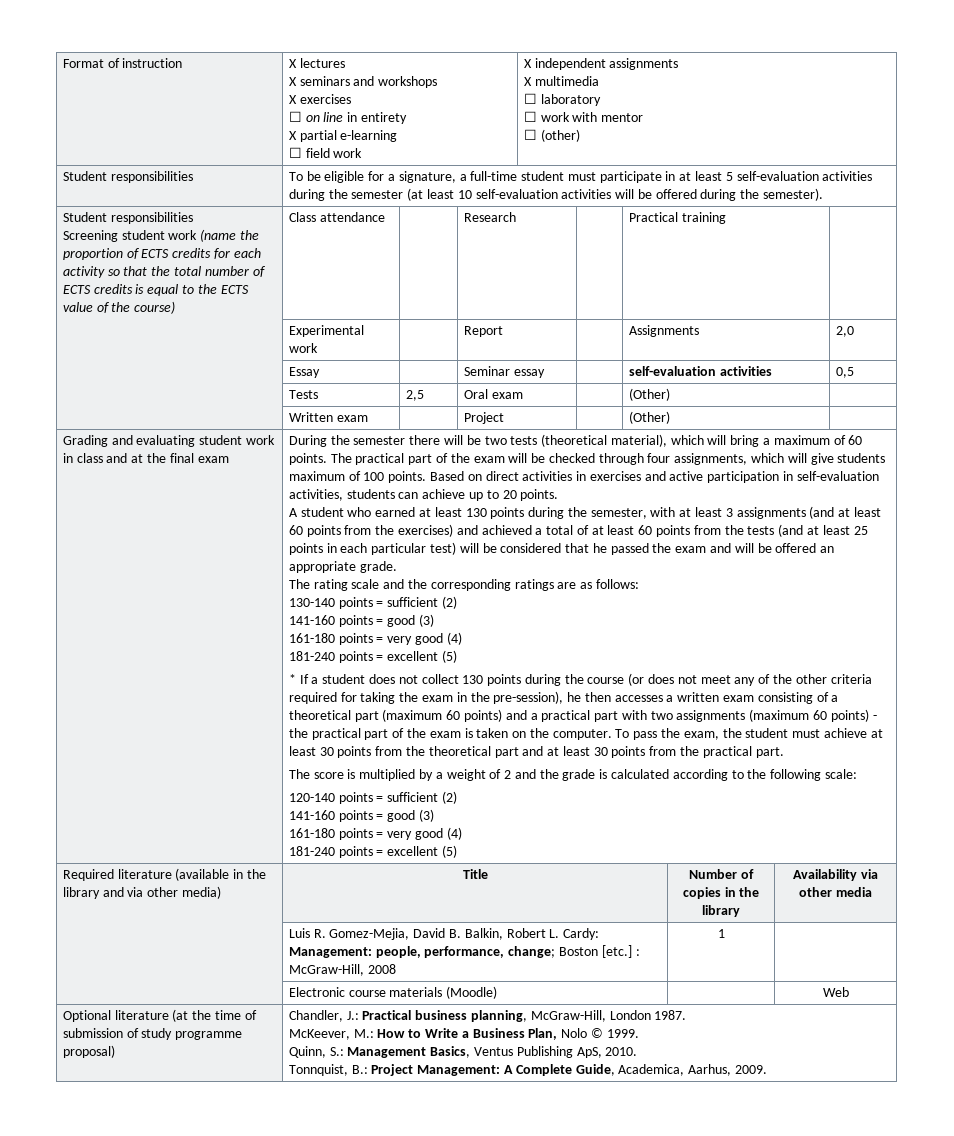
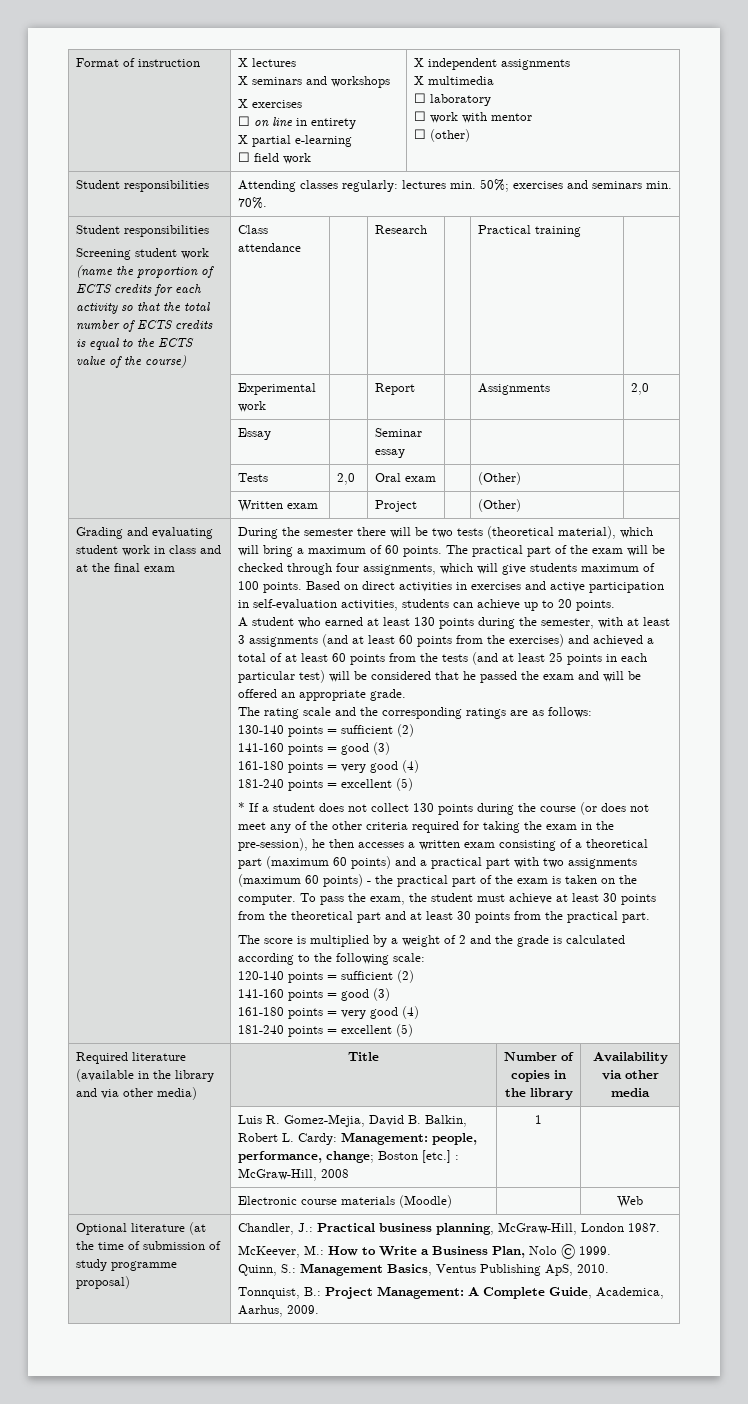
[288,171,873,183] [288,188,824,201] To be eligible for a signature, a full-time student must participate in at least 5 self-evaluation activities during the semester (at least 10 self-evaluation activities will be offered during the semester). -> [237,179,672,192] [237,197,267,209] Attending classes regularly: lectures min. 50%; exercises and seminars min. 70%.
[628,366,772,376] [835,367,854,378] self-evaluation activities | 0,5 -> (405, 453) |
[405,390,424,401] 2,5 -> [336,473,355,485] 2,0

